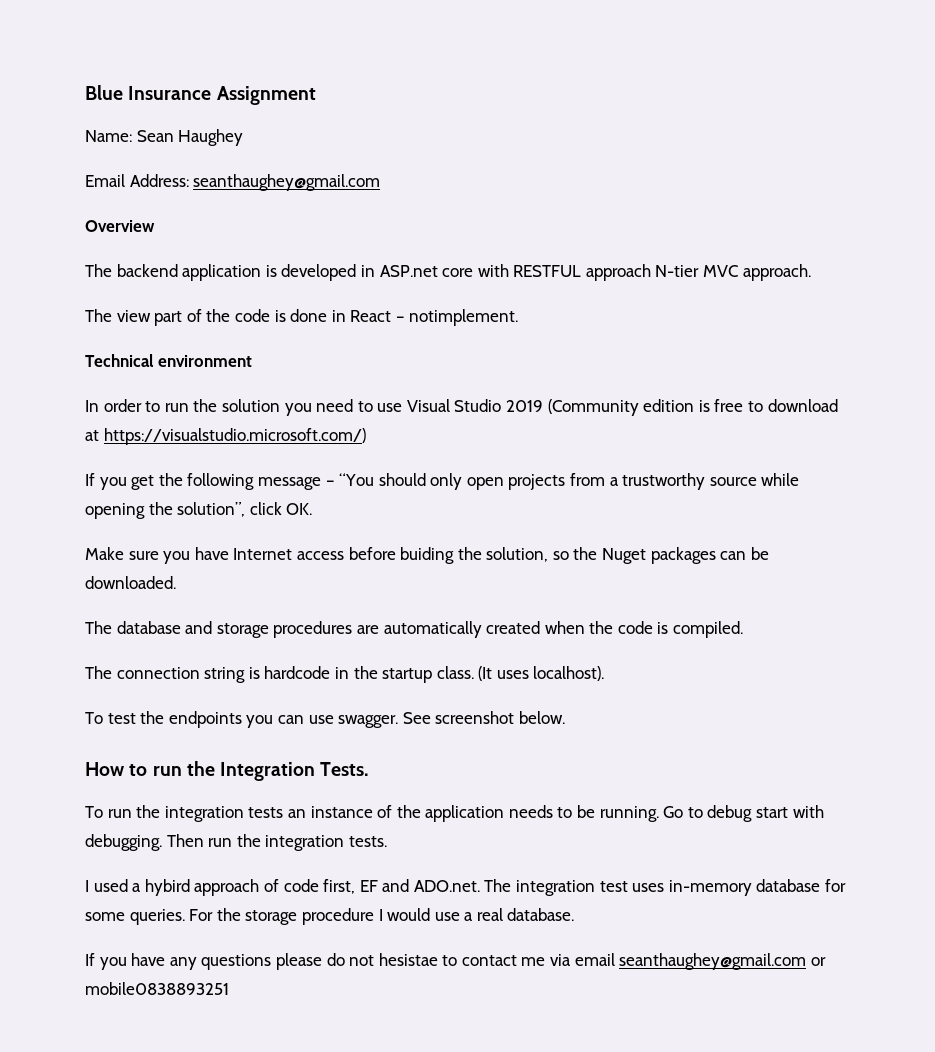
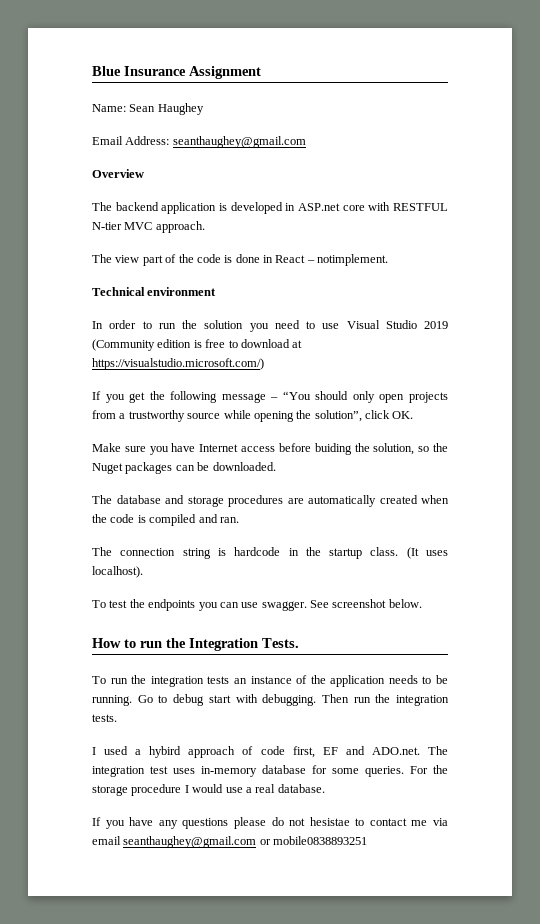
[585,264,651,281] approach -> (448, 207) none
[673,621,744,638] compiled. -> [149,514,239,526] compiled and ran.

